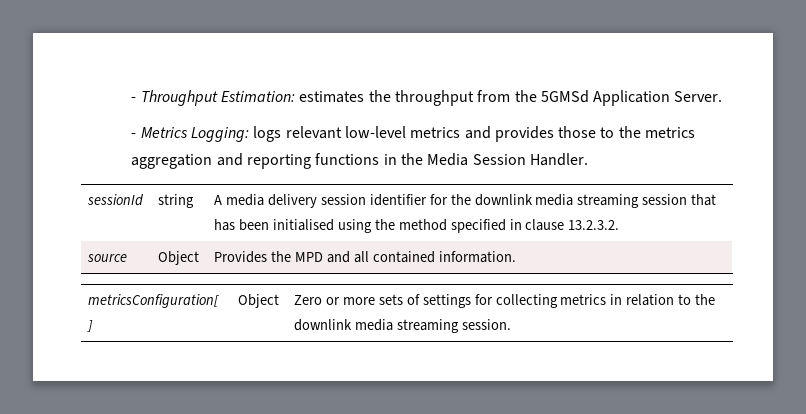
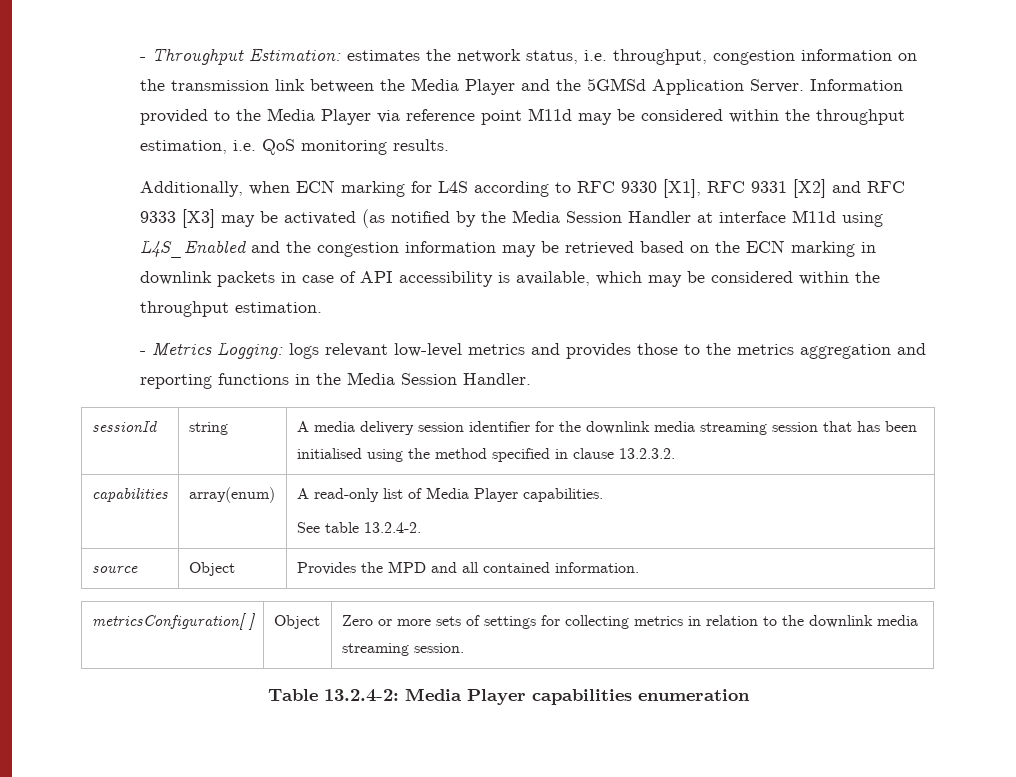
[394,90,723,106] throughput from the 5GMSd Application Server. -> [457,49,918,65] [140,78,904,95] [140,108,906,125] [140,139,450,155] [140,179,906,198] [140,209,884,228] [140,240,877,258] [140,271,881,287] [140,301,323,317] network status, i.e. throughput, congestion information on the transmission link between the Media Player and the 5GMSd Application Server. Information provided to the Media Player via reference point M11d may be considered within the throughput estimation, i.e. QoS monitoring results. // Additionally, when ECN marking for L4S according to RFC 9330 [X1], RFC 9331 [X2] and RFC 9333 [X3] may be activated (as notified by the Media Session Handler at interface M11d using L4S_Enabled and the congestion information may be retrieved based on the ECN marking in downlink packets in case of API accessibility is available, which may be considered within the throughput estimation.
(620, 225) none -> [91,488,168,502] [188,487,275,503] [296,487,603,502] [296,522,421,533] // capabilities | array(enum) | A read-only list of Media Player capabilities. // See table 13.2.4-2.
(511, 324) none -> [267,688,750,705] // Table 13.2.4-2: Media Player capabilities enumeration

